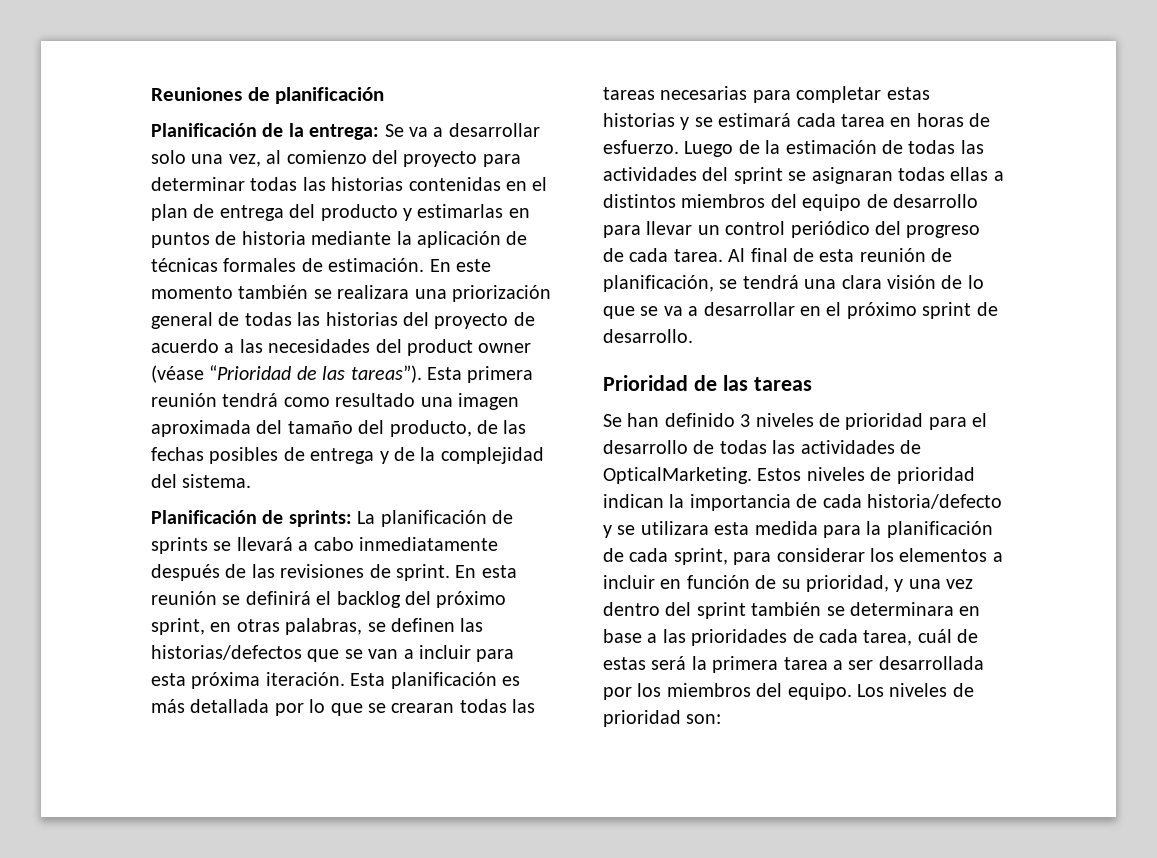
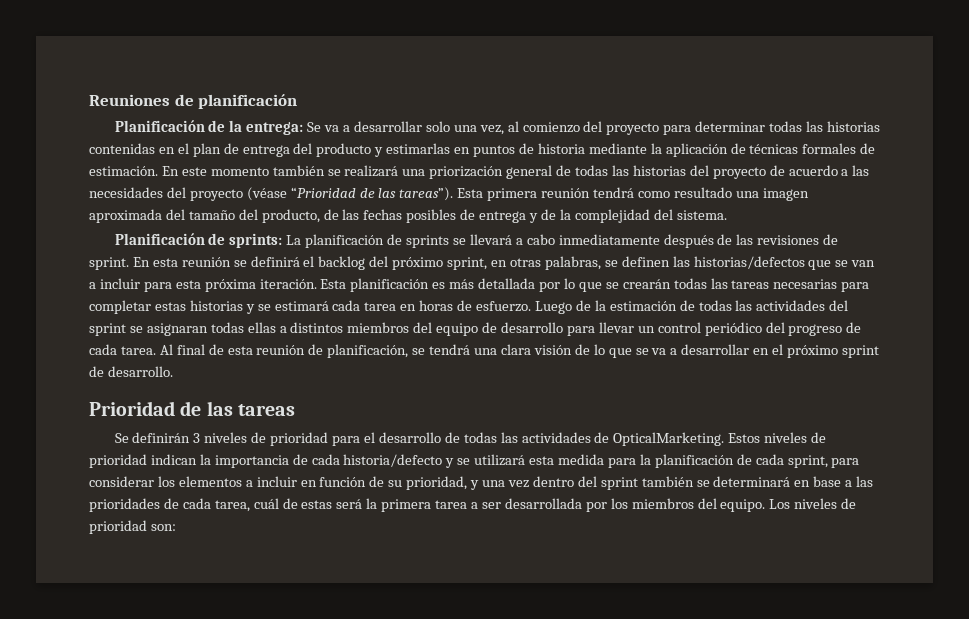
[337,285,410,299] realizara -> [344,165,399,177] realizará
[407,339,532,356] product owner -> [189,189,243,201] proyecto
[391,703,455,713] crearan -> [622,279,671,289] crearán
[627,413,735,427] han definido -> [132,432,191,443] definirán
[640,521,709,535] utilizara -> [474,454,526,466] utilizará
[850,602,954,616] determinara -> [713,476,791,487] determinará

